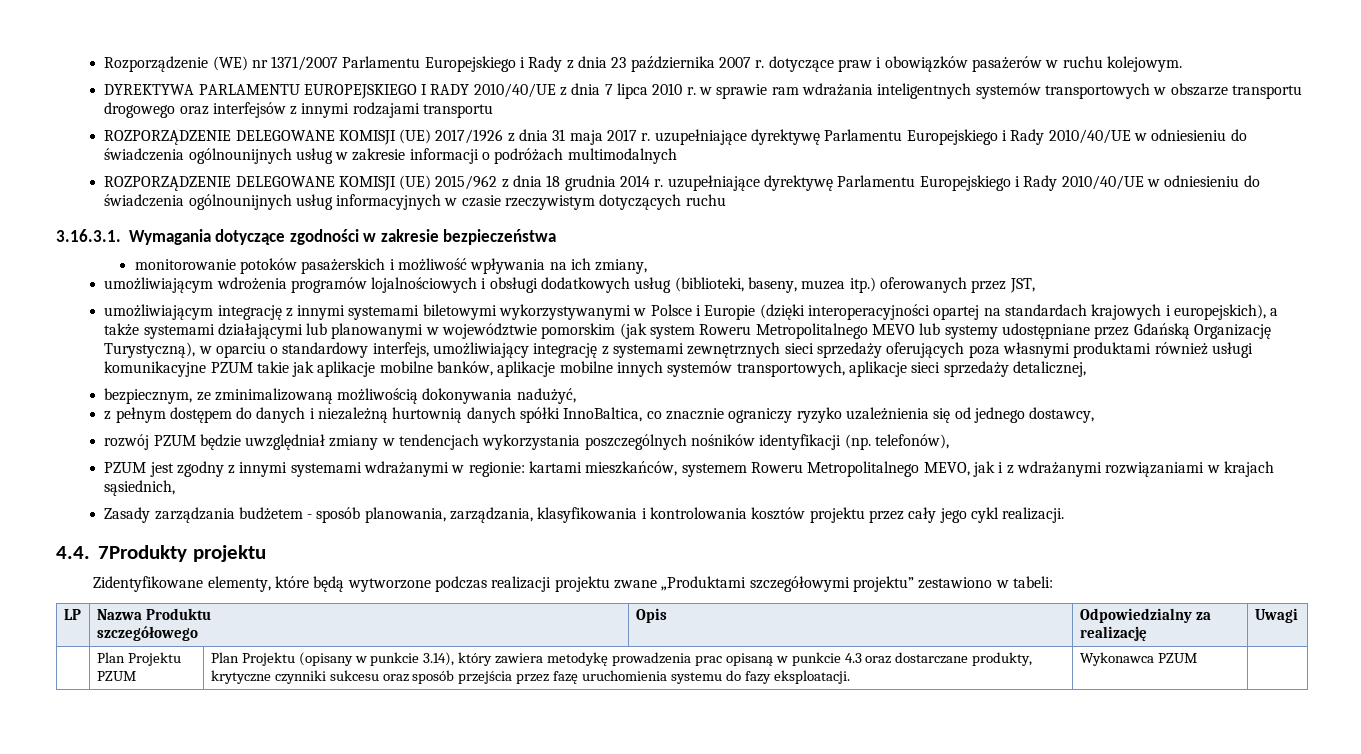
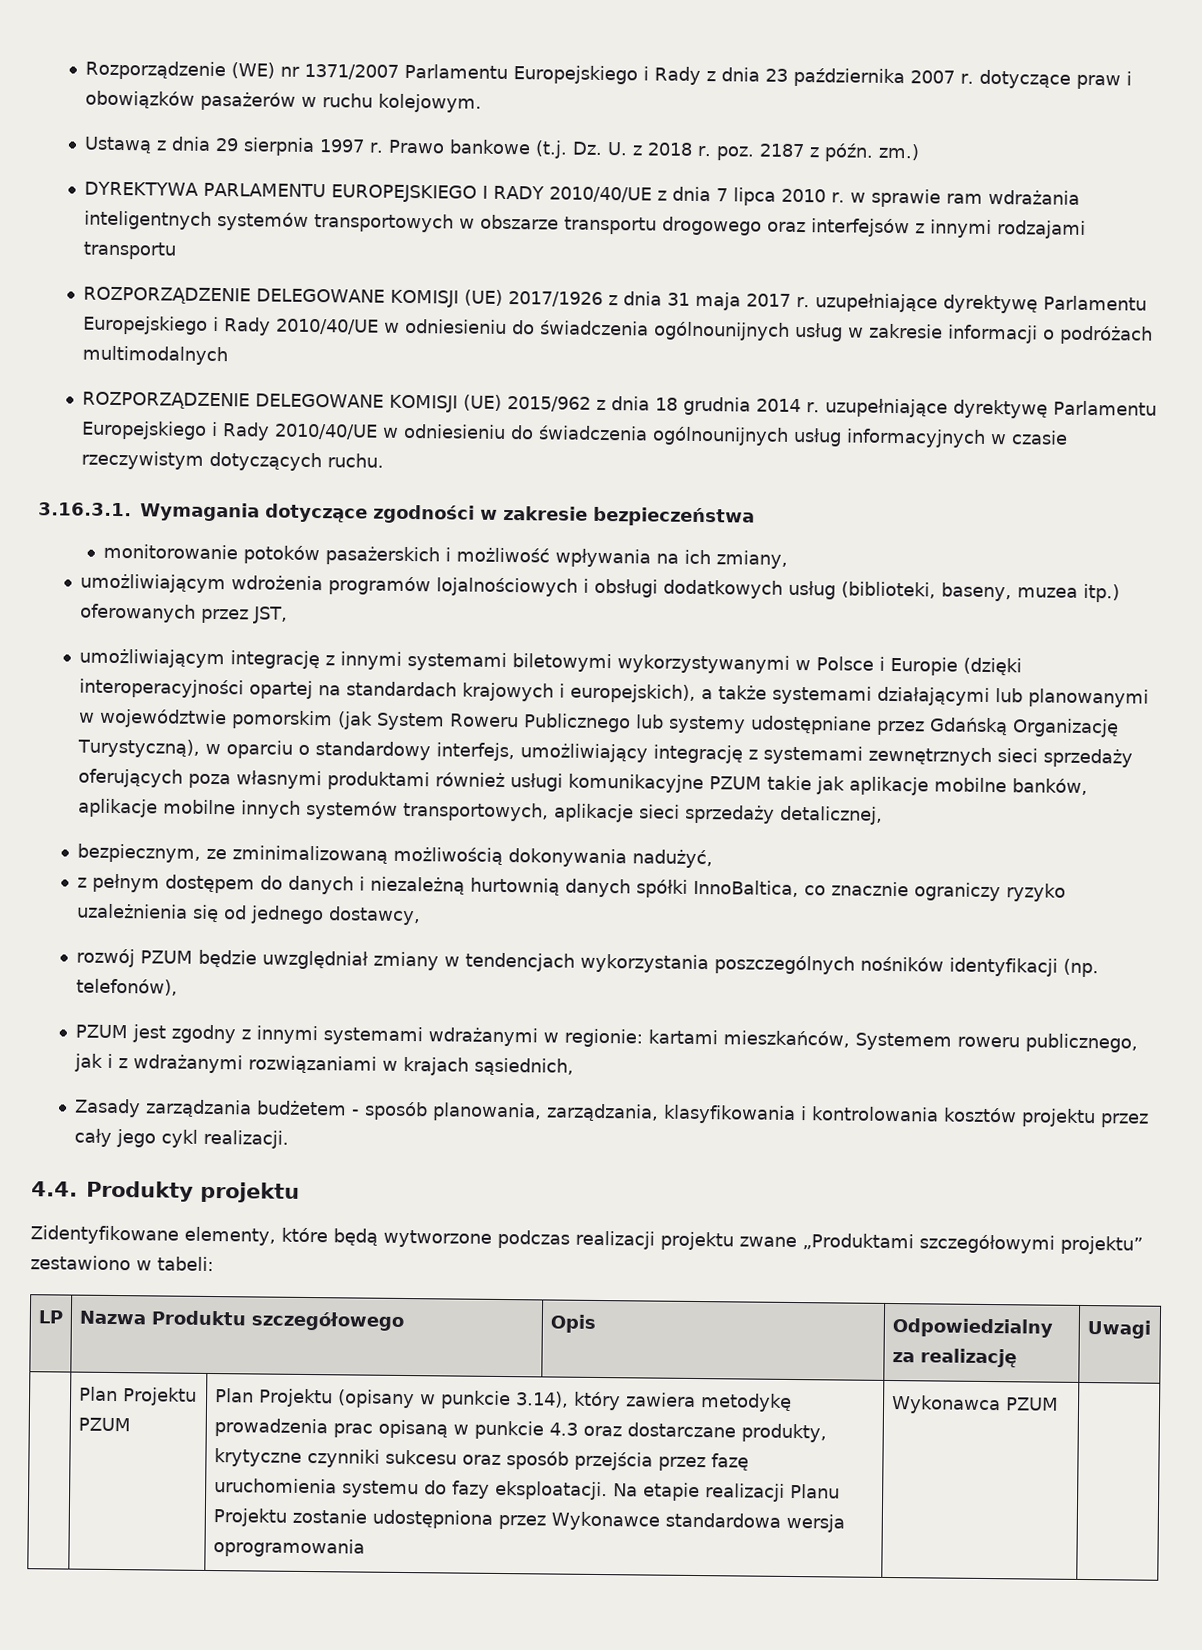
(1182, 64) none -> [83,136,920,162] // Ustawą z dnia 29 sierpnia 1997 r. Prawo bankowe (t.j. Dz. U. z 2018 r. poz. 2187 z późn. zm.)
[685,194,726,206] ruchu -> [326,453,384,468] ruchu.
[650,323,916,339] system Roweru Metropolitalnego MEVO -> [375,712,631,733] System Roweru Publicznego
[681,461,970,477] systemem Roweru Metropolitalnego MEVO, -> [854,1032,1138,1053] Systemem roweru publicznego,
[98,545,187,562] 7Produkty -> [86,1180,194,1202] Produkty
(211, 614) // -> (246, 1318) none
(850, 677) none -> [612,1482,840,1502] [212,1508,845,1533] [212,1538,365,1558] Na etapie realizacji Planu Projektu zostanie udostępniona przez Wykonawce standardowa wersja oprogramowania

